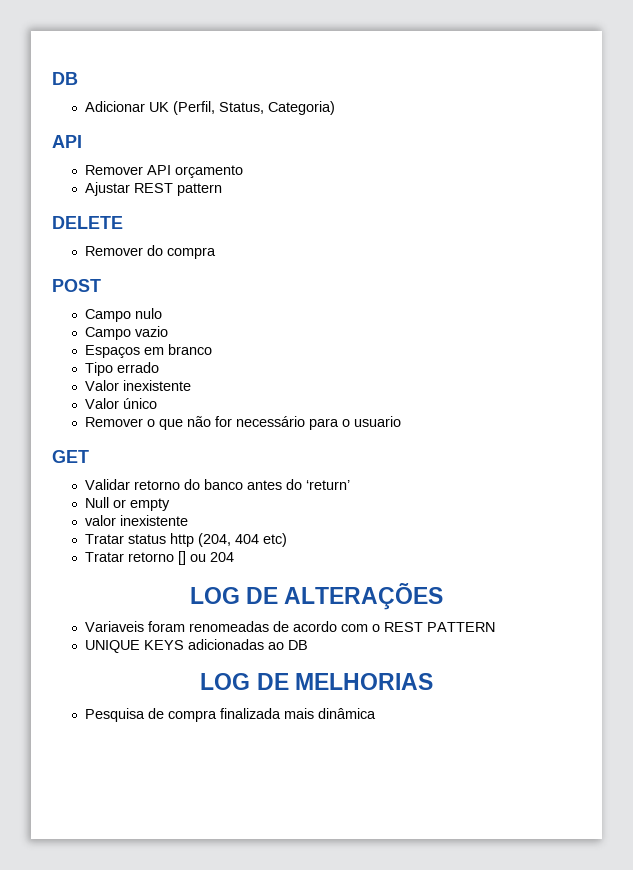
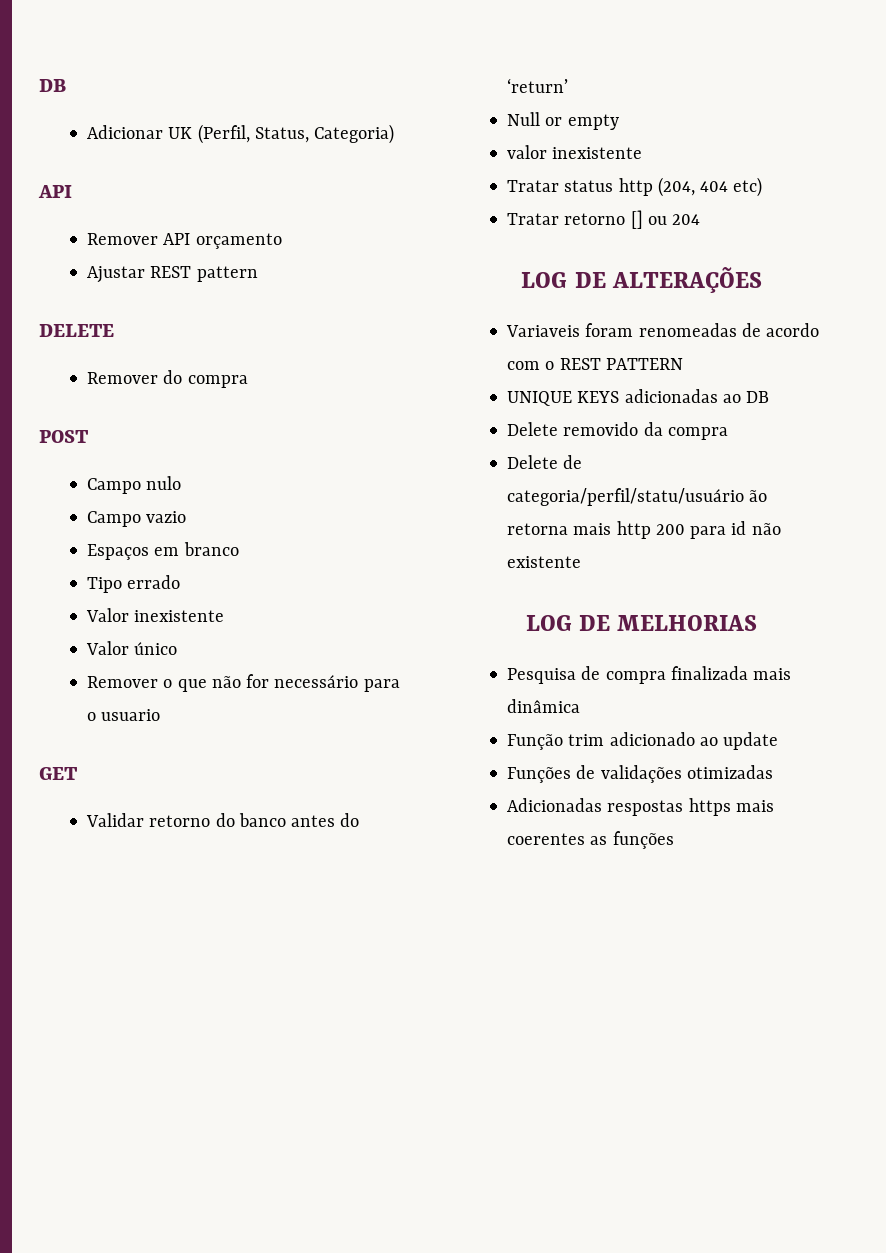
(308, 645) none -> [507,422,728,440] [507,455,583,469] [507,488,768,506] [507,521,781,539] [507,556,582,568] // Delete removido da compra // Delete de categoria/perfil/statu/usuário ão retorna mais http 200 para id não existente
(376, 713) none -> [507,732,779,750] [507,765,773,783] [507,798,774,816] [507,831,674,849] // Função trim adicionado ao update // Funções de validações otimizadas // Adicionadas respostas https mais coerentes as funções

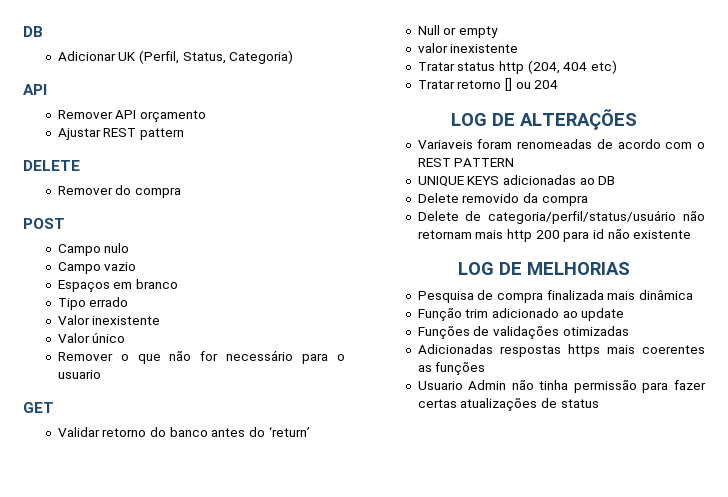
[507,488,768,506] [507,523,569,535] categoria/perfil/statu/usuário ão retorna -> [488,210,705,224] [417,230,472,239] categoria/perfil/status/usuário não retornam
(674, 840) none -> [417,380,706,393] [417,398,599,411] // Usuario Admin não tinha permissão para fazer certas atualizações de status

